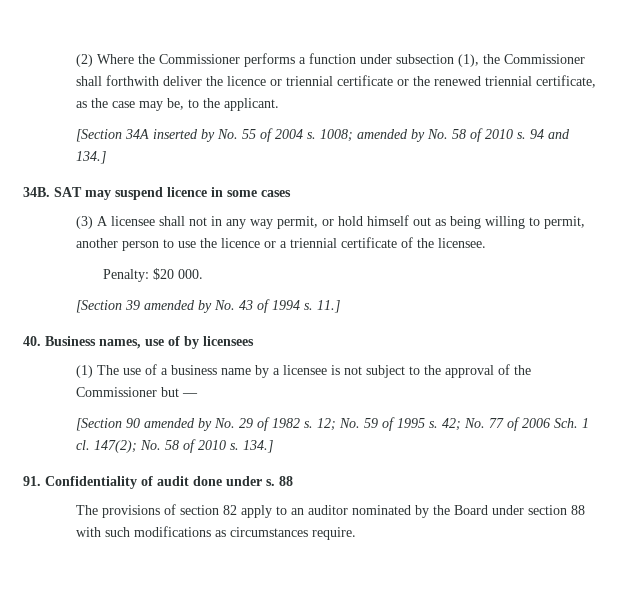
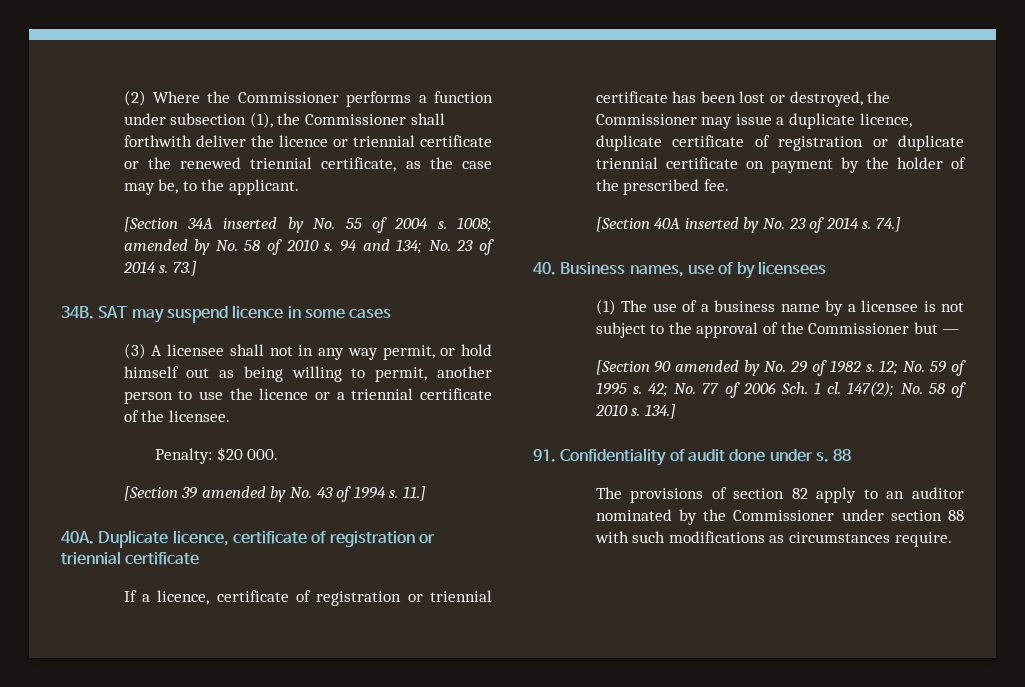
[76,151,107,164] 134.] -> [396,239,495,255] [122,261,197,276] 134; No. 23 of 2014 s. 73.]
(341, 306) none -> [61,530,435,548] [61,551,200,565] [123,590,492,606] [595,91,891,107] [595,113,912,129] [595,135,964,151] [595,157,966,173] [595,179,729,195] [595,217,901,233] // 40A. Duplicate licence, certificate of registration or triennial certificate // If a licence, certificate of registration or triennial certificate has been lost or destroyed, the Commissioner may issue a duplicate licence, duplicate certificate of registration or duplicate triennial certificate on payment by the holder of the prescribed fee. // [Section 40A inserted by No. 23 of 2014 s. 74.]
[454,505,489,515] Board -> [733,510,835,521] Commissioner

